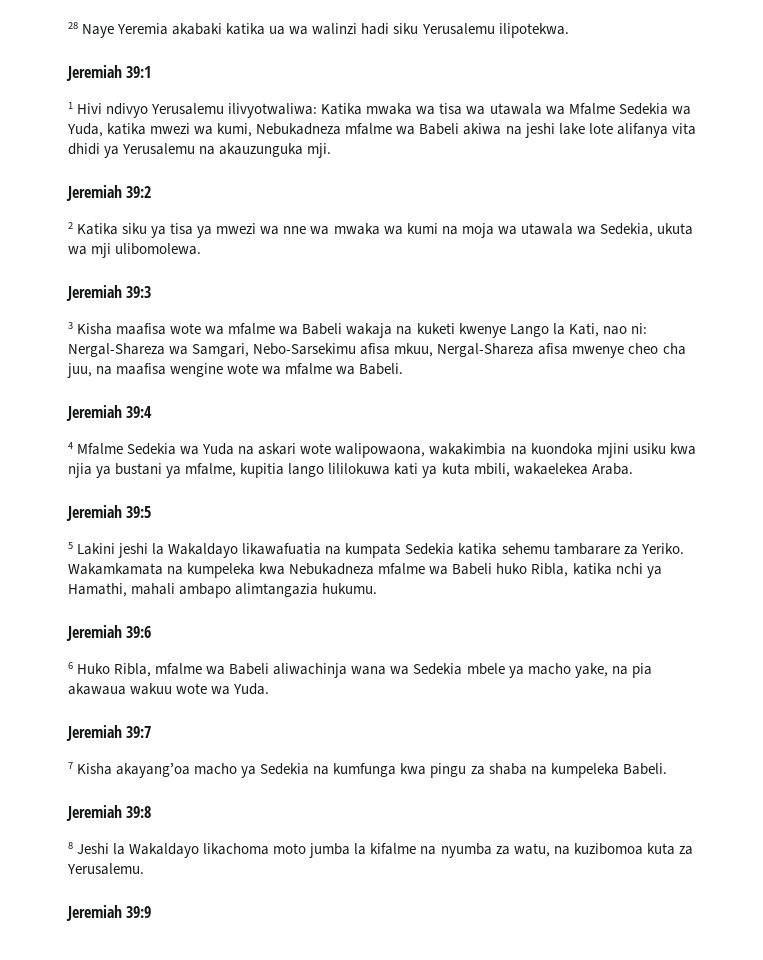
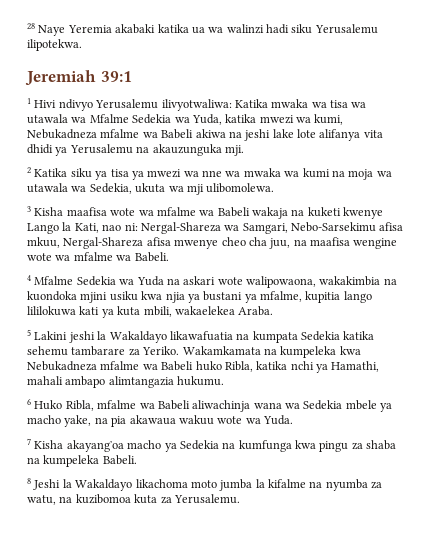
[66,185,152,201] // Jeremiah 39:2 -> (244, 150) none
[66,285,152,301] // Jeremiah 39:3 -> (275, 188) none
[66,405,153,421] // Jeremiah 39:4 -> (169, 257) none
[66,505,152,521] // Jeremiah 39:5 -> (274, 311) none
[66,625,152,641] // Jeremiah 39:6 -> (225, 381) none
[66,725,152,741] // Jeremiah 39:7 -> (293, 420) none
[66,805,152,821] // Jeremiah 39:8 -> (137, 460) none
[66,905,152,921] // Jeremiah 39:9 -> (240, 499) none

